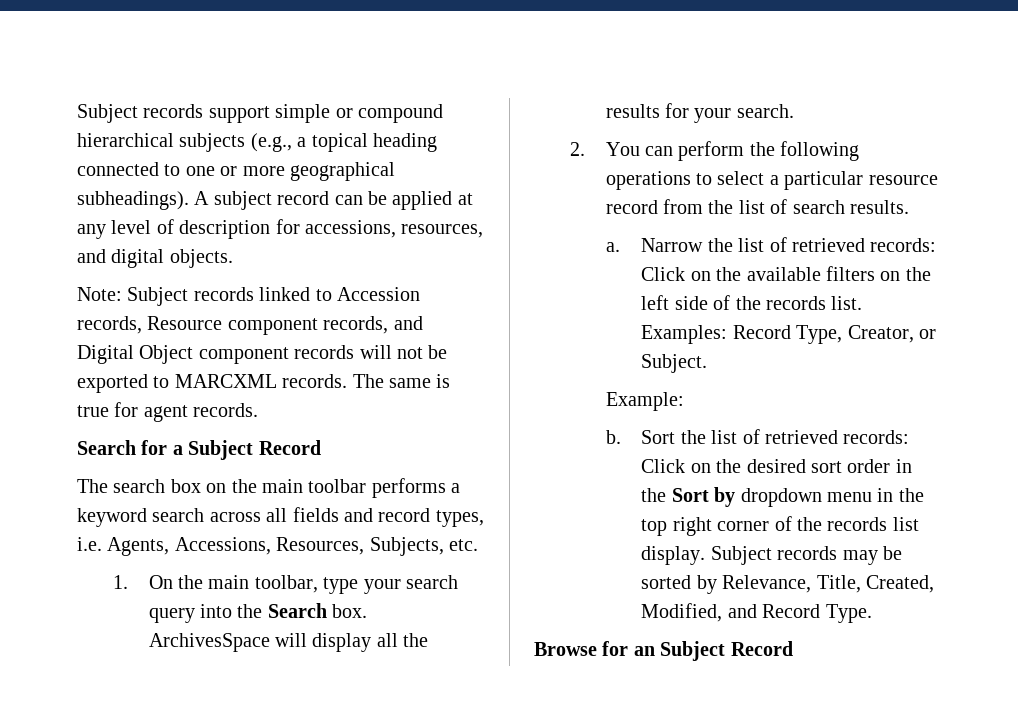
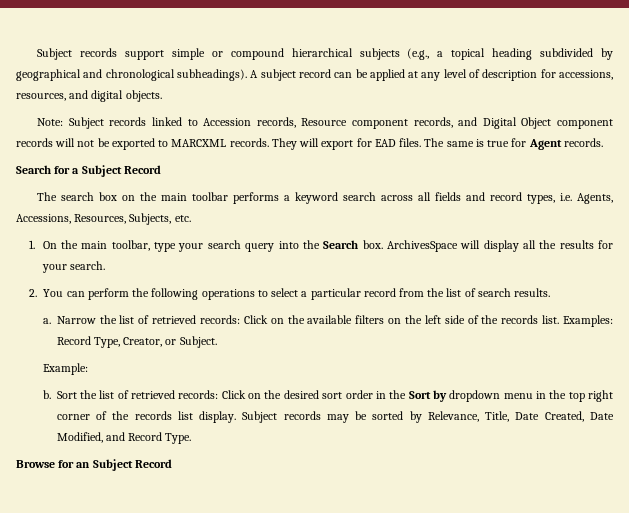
[77,162,395,181] connected to one or more geographical -> [540,48,613,60] [16,69,175,81] subdivided by geographical and chronological
(348, 381) none -> [271,138,422,150] They will export for EAD files.
[143,405,188,422] agent -> [528,139,562,150] Agent
[868,175,938,185] resource -> (361, 294) none
[865,575,934,593] Created, -> [515,411,615,422] Date Created, Date

